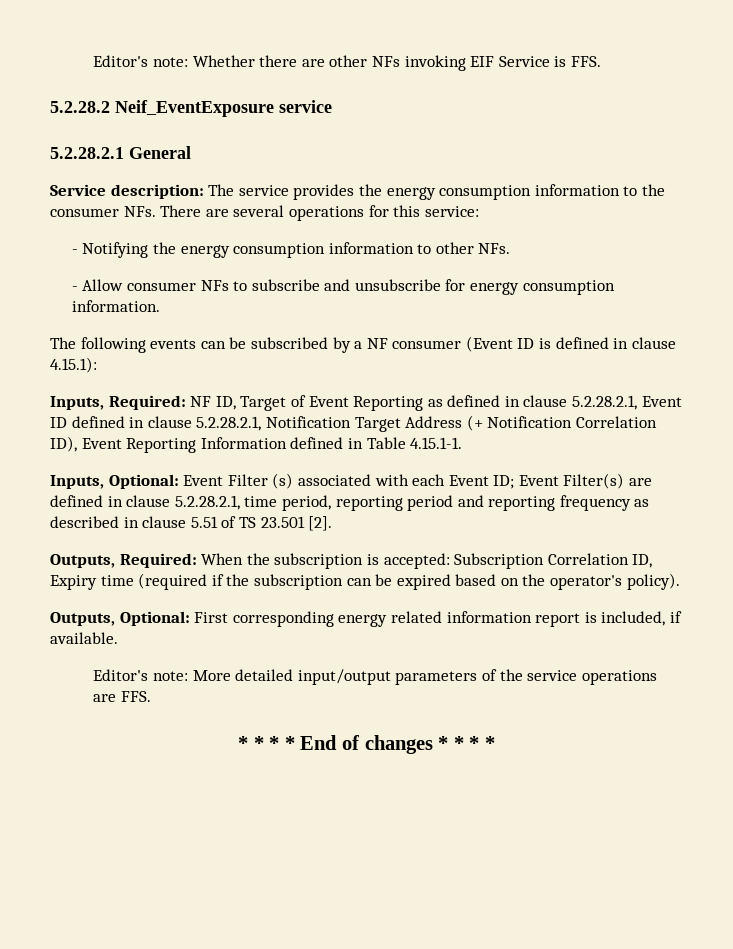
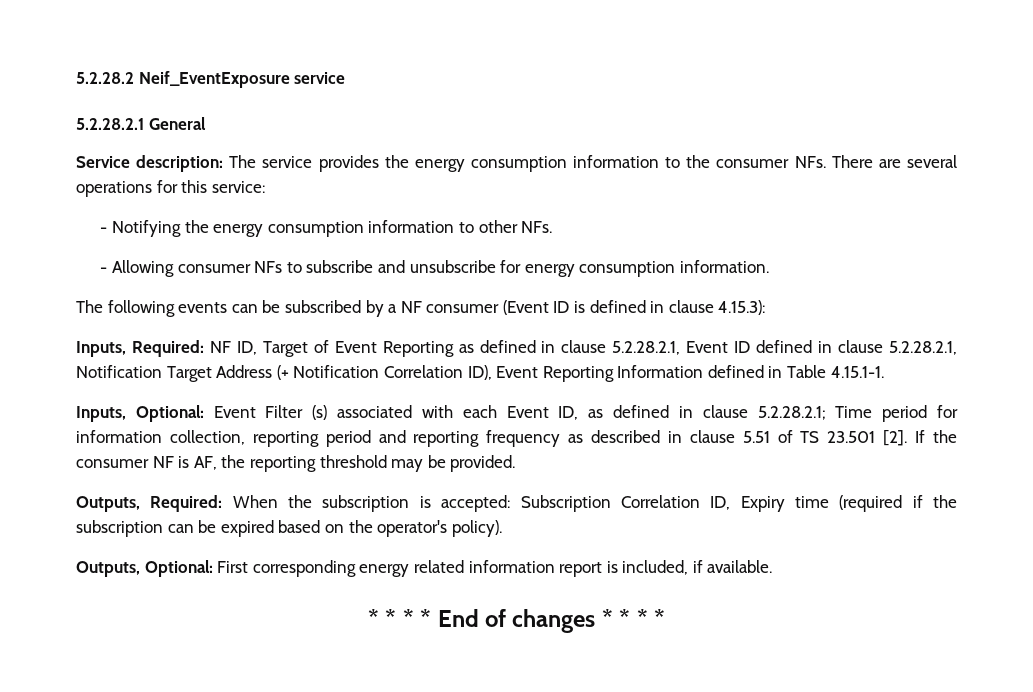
[93,55,601,71] Editor's note: Whether there are other NFs invoking EIF Service is FFS. // -> (76, 78) none
[82,279,124,291] Allow -> [112,260,175,277] Allowing
[50,357,97,373] 4.15.1): -> [718,300,766,315] 4.15.3):
[493,473,653,489] [50,495,331,511] ID; Event Filter(s) are defined in clause 5.2.28.2.1, time period, -> [558,405,959,422] [76,430,245,445] ID, as defined in clause 5.2.28.2.1; Time period for information collection,
(333, 523) none -> [915,430,957,443] [76,455,516,472] If the consumer NF is AF, the reporting threshold may be provided.
[93,669,657,685] [93,691,152,702] // Editor's note: More detailed input/output parameters of the service operations are FFS. -> (773, 566) none

